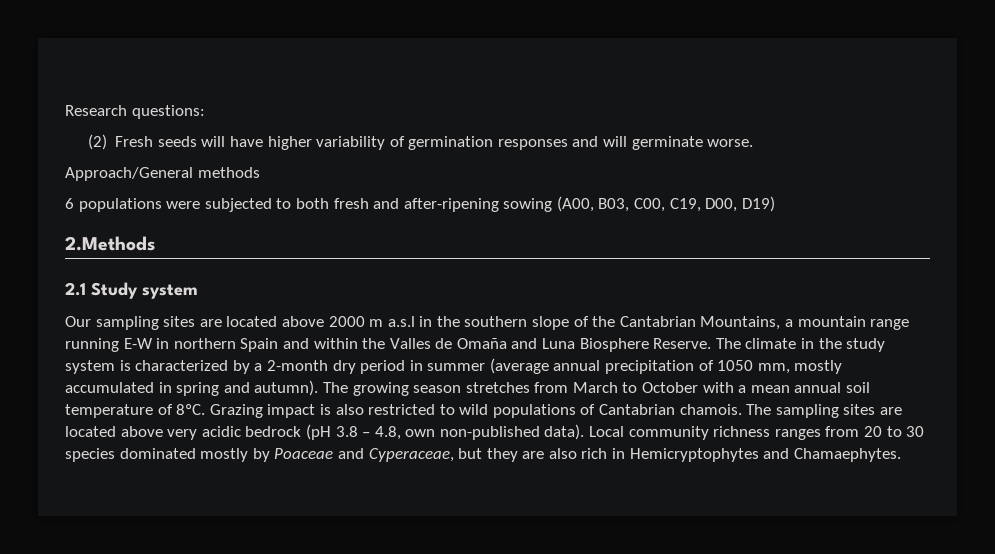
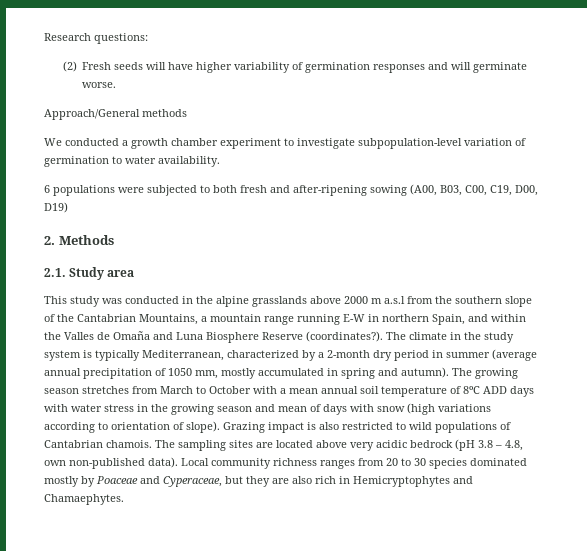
(260, 172) none -> [44,138,526,149] [44,156,220,167] // We conducted a growth chamber experiment to investigate subpopulation-level variation of germination to water availability.
[65,236,155,251] [65,282,198,299] [65,316,278,330] 2.Methods // 2.1 Study system // Our sampling sites are located -> [44,235,114,245] [44,267,135,280] [44,296,307,307] 2. Methods // 2.1. Study area // This study was conducted in the alpine grasslands
[419,316,433,327] in -> [407,296,433,304] from
[240,338,279,352] Spain -> [432,314,465,325] Spain,
[653,338,712,349] Reserve. -> [262,331,383,342] Reserve (coordinates?).
(131, 365) none -> [95,350,224,361] typically Mediterranean,
[176,404,206,415] 8ºC. -> [463,386,534,397] [44,403,491,415] [44,421,220,433] 8ºC ADD days with water stress in the growing season and mean of days with snow (high variations according to orientation of slope).

